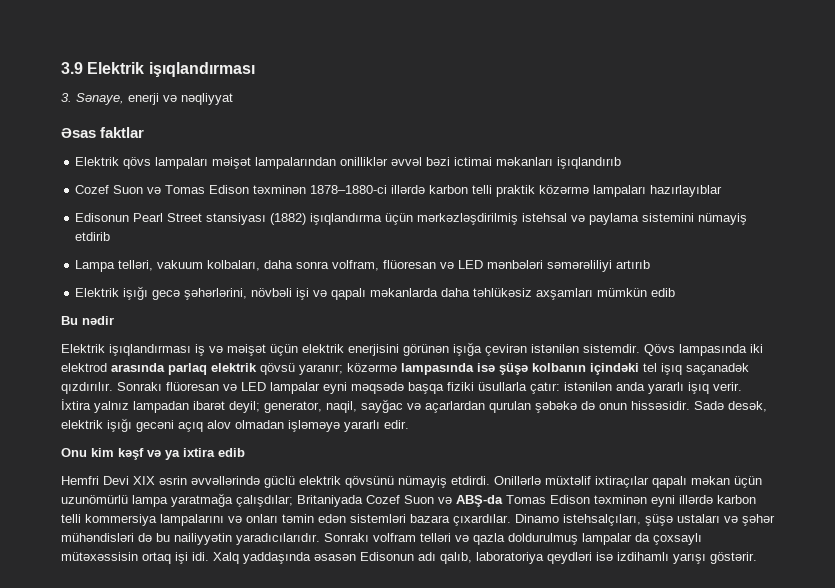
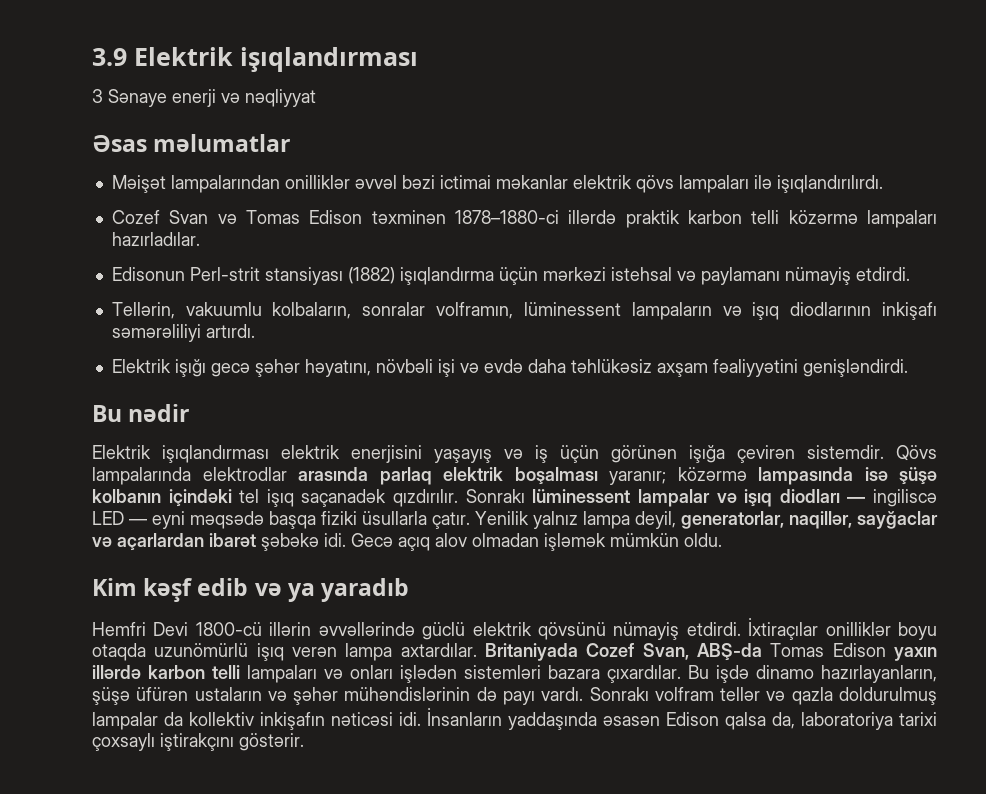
[61,93,124,105] 3. Sənaye, -> [92,89,167,107] 3 Sənaye
[100,127,145,138] [75,157,252,169] faktlar // Elektrik qövs lampaları məişət -> [153,134,291,152] [111,175,166,193] məlumatlar // Məişət
[496,157,622,169] [75,185,144,194] məkanları işıqlandırıb // Cozef Suon -> [495,175,883,193] [111,210,209,224] məkanlar elektrik qövs lampaları ilə işıqlandırılırdı. // Cozef Svan
[429,185,536,197] karbon telli praktik -> [625,210,780,228] praktik karbon telli
[650,185,723,197] [75,213,203,222] hazırlayıblar // Edisonun Pearl Street -> [111,232,200,246] [111,267,260,281] hazırladılar. // Edisonun Perl-strit
[417,213,519,225] mərkəzləşdirilmiş -> [542,267,606,281] mərkəzi
[589,213,748,225] [75,232,111,241] [75,260,651,272] paylama sistemini nümayiş etdirib // Lampa telləri, vakuum kolbaları, daha sonra volfram, flüoresan və LED mənbələri səmərəliliyi artırıb -> [700,267,910,285] [111,302,938,320] [111,324,255,342] paylamanı nümayiş etdirdi. // Tellərin, vakuumlu kolbaların, sonralar volframın, lüminessent lampaların və işıq diodlarının inkişafı səmərəliliyi artırdı.
[184,288,248,300] şəhərlərini, -> [254,359,371,377] şəhər həyatını,
[331,288,676,300] [61,316,114,325] [61,344,399,356] qapalı məkanlarda daha təhlükəsiz axşamları mümkün edib // Bu nədir // Elektrik işıqlandırması iş və məişət üçün elektrik enerjisini -> [483,359,908,377] [92,404,190,422] [92,445,599,463] evdə daha təhlükəsiz axşam fəaliyyətini genişləndirdi. // Bu nədir // Elektrik işıqlandırması elektrik enerjisini yaşayış və iş üçün
[531,344,579,353] istənilən -> (795, 454) none
[679,344,763,356] [61,363,107,372] lampasında iki elektrod -> [92,467,287,485] lampalarında elektrodlar
[260,363,295,375] qövsü -> [514,467,598,485] boşalması
[166,382,320,394] flüoresan və LED lampalar -> [532,489,938,507] [92,511,147,525] lüminessent lampalar və işıq diodları — ingiliscə LED —
[530,382,742,394] [61,399,767,413] [61,418,409,432] [61,448,245,460] çatır: istənilən anda yararlı işıq verir. İxtira yalnız lampadan ibarət deyil; generator, naqil, sayğac və açarlardan qurulan şəbəkə də onun hissəsidir. Sadə desək, elektrik işığı gecəni açıq alov olmadan işləməyə yararlı edir. // Onu kim kəşf və ya ixtira edib -> [432,511,938,529] [92,533,722,551] [92,578,410,602] çatır. Yenilik yalnız lampa deyil, generatorlar, naqillər, sayğaclar və açarlardan ibarət şəbəkə idi. Gecə açıq alov olmadan işləmək mümkün oldu. // Kim kəşf edib və ya yaradıb
[133,476,187,485] XIX əsrin -> [195,622,312,636] 1800-cü illərin
[494,476,762,488] [61,493,452,507] Onillərlə müxtəlif ixtiraçılar qapalı məkan üçün uzunömürlü lampa yaratmağa çalışdılar; Britaniyada Cozef Suon və -> [748,618,937,640] [92,643,689,661] İxtiraçılar onilliklər boyu otaqda uzunömürlü işıq verən lampa axtardılar. Britaniyada Cozef Svan,
[594,495,756,507] [61,514,775,526] [61,533,320,545] təxminən eyni illərdə karbon telli kommersiya lampalarını və onları təmin edən sistemləri bazara çıxardılar. Dinamo istehsalçıları, şüşə ustaları və şəhər mühəndisləri də bu nailiyyətin yaradıcılarıdır. -> [894,647,938,661] [92,665,937,683] [92,687,584,705] yaxın illərdə karbon telli lampaları və onları işlədən sistemləri bazara çıxardılar. Bu işdə dinamo hazırlayanların, şüşə üfürən ustaların və şəhər mühəndislərinin də payı vardı.
[420,533,451,542] telləri -> [720,687,761,701] tellər
[653,533,702,545] [61,552,706,564] çoxsaylı mütəxəssisin ortaq işi idi. Xalq yaddaşında əsasən Edisonun adı qalıb, laboratoriya qeydləri isə izdihamlı yarışı -> [189,708,937,730] [92,733,234,751] kollektiv inkişafın nəticəsi idi. İnsanların yaddaşında əsasən Edison qalsa da, laboratoriya tarixi çoxsaylı iştirakçını

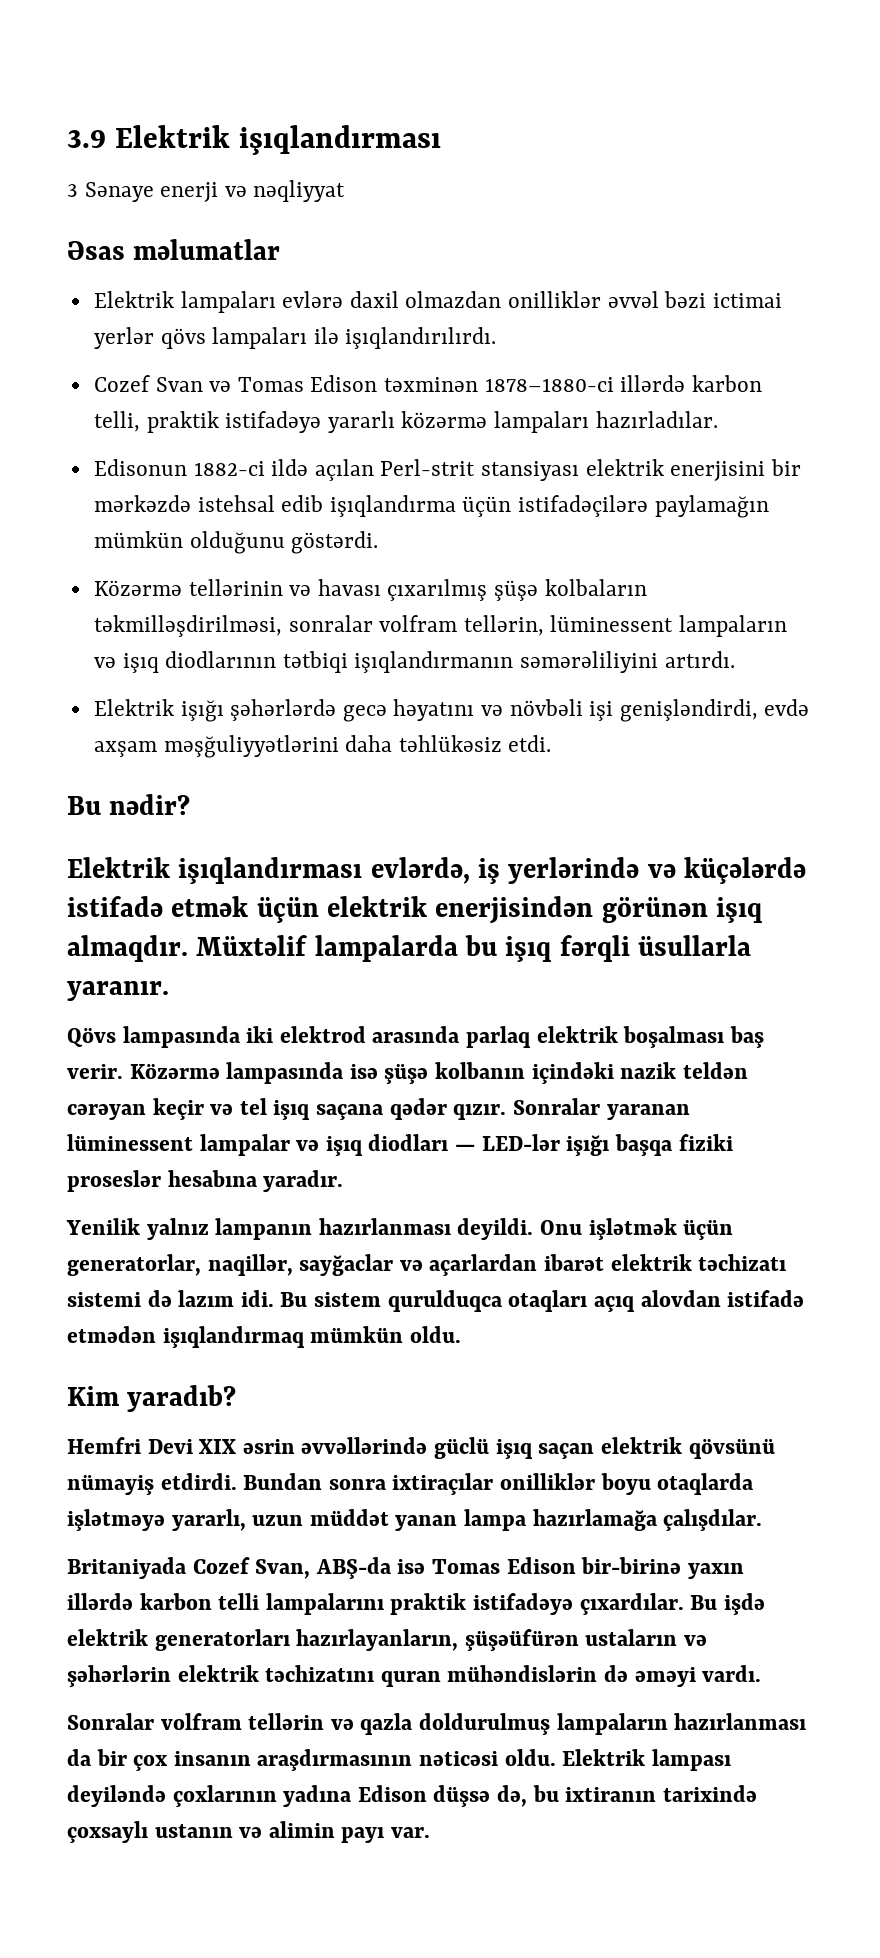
[111,175,280,193] Məişət lampalarından -> [93,291,502,313] Elektrik lampaları evlərə daxil olmazdan
[495,175,632,189] məkanlar elektrik -> [93,327,154,349] yerlər
[625,210,780,228] praktik karbon telli -> [691,375,762,392] [93,411,395,433] karbon telli, praktik istifadəyə yararlı
[189,267,910,285] [111,302,514,319] Perl-strit stansiyası (1882) işıqlandırma üçün mərkəzi istehsal və paylamanı nümayiş etdirdi. // Tellərin, vakuumlu kolbaların, sonralar volframın, -> [193,459,801,481] [93,495,769,518] [93,531,379,554] [93,579,647,601] [93,615,544,637] 1882-ci ildə açılan Perl-strit stansiyası elektrik enerjisini bir mərkəzdə istehsal edib işıqlandırma üçün istifadəçilərə paylamağın mümkün olduğunu göstərdi. // Közərmə tellərinin və havası çıxarılmış şüşə kolbaların təkmilləşdirilməsi, sonralar volfram tellərin,
[882,302,938,320] [111,324,201,342] inkişafı səmərəliliyi -> [282,651,659,673] tətbiqi işıqlandırmanın səmərəliliyini
[210,359,908,377] [92,404,190,422] [92,445,937,463] [92,467,287,485] gecə şəhər həyatını, növbəli işi və evdə daha təhlükəsiz axşam fəaliyyətini genişləndirdi. // Bu nədir // Elektrik işıqlandırması elektrik enerjisini yaşayış və iş üçün görünən işığa çevirən sistemdir. Qövs lampalarında elektrodlar -> [230,699,810,722] [93,735,552,758] [67,794,191,815] [67,857,807,884] [67,896,763,924] [67,935,752,962] [67,981,169,1001] [67,1026,366,1048] şəhərlərdə gecə həyatını və növbəli işi genişləndirdi, evdə axşam məşğuliyyətlərini daha təhlükəsiz etdi. // Bu nədir? // Elektrik işıqlandırması evlərdə, iş yerlərində və küçələrdə istifadə etmək üçün elektrik enerjisindən görünən işıq almaqdır. Müxtəlif lampalarda bu işıq fərqli üsullarla yaranır. // Qövs lampasında iki elektrod
[609,467,747,485] yaranır; közərmə -> [729,1026,764,1048] [67,1064,220,1079] baş verir. Közərmə
[239,489,525,507] tel işıq saçanadək qızdırılır. Sonrakı -> [620,1062,748,1079] [67,1098,690,1120] nazik teldən cərəyan keçir və tel işıq saçana qədər qızır. Sonralar yaranan
[873,489,938,507] [92,511,676,529] ingiliscə LED — eyni məqsədə başqa fiziki üsullarla çatır. Yenilik yalnız lampa deyil, -> [481,1134,733,1156] [67,1170,344,1192] [66,1218,734,1240] LED-lər işığı başqa fiziki proseslər hesabına yaradır. // Yenilik yalnız lampanın hazırlanması deyildi. Onu işlətmək üçün
[261,533,722,551] [92,578,410,602] [92,618,937,640] [92,643,477,661] şəbəkə idi. Gecə açıq alov olmadan işləmək mümkün oldu. // Kim kəşf edib və ya yaradıb // Hemfri Devi 1800-cü illərin əvvəllərində güclü elektrik qövsünü nümayiş etdirdi. İxtiraçılar onilliklər boyu otaqda uzunömürlü işıq verən lampa axtardılar. -> [610,1254,787,1271] [67,1290,805,1312] [67,1326,461,1348] [67,1385,237,1412] [67,1437,775,1459] [67,1473,755,1495] [67,1509,763,1531] elektrik təchizatı sistemi də lazım idi. Bu sistem qurulduqca otaqları açıq alovdan istifadə etmədən işıqlandırmaq mümkün oldu. // Kim yaradıb? // Hemfri Devi XIX əsrin əvvəllərində güclü işıq saçan elektrik qövsünü nümayiş etdirdi. Bundan sonra ixtiraçılar onilliklər boyu otaqlarda işlətməyə yararlı, uzun müddət yanan lampa hazırlamağa çalışdılar. //
[770,643,886,657] Tomas Edison -> [397,1557,682,1574] isə Tomas Edison bir-birinə
[247,665,937,683] [92,687,938,705] [92,708,937,730] [92,733,304,751] lampaları və onları işlədən sistemləri bazara çıxardılar. Bu işdə dinamo hazırlayanların, şüşə üfürən ustaların və şəhər mühəndislərinin də payı vardı. Sonrakı volfram tellər və qazla doldurulmuş lampalar da kollektiv inkişafın nəticəsi idi. İnsanların yaddaşında əsasən Edison qalsa da, laboratoriya tarixi çoxsaylı iştirakçını göstərir. -> [265,1593,765,1615] [67,1629,708,1651] [67,1665,762,1687] [67,1713,807,1735] [67,1749,731,1771] [67,1785,757,1807] [67,1821,431,1843] lampalarını praktik istifadəyə çıxardılar. Bu işdə elektrik generatorları hazırlayanların, şüşəüfürən ustaların və şəhərlərin elektrik təchizatını quran mühəndislərin də əməyi vardı. // Sonralar volfram tellərin və qazla doldurulmuş lampaların hazırlanması da bir çox insanın araşdırmasının nəticəsi oldu. Elektrik lampası deyiləndə çoxlarının yadına Edison düşsə də, bu ixtiranın tarixində çoxsaylı ustanın və alimin payı var.

